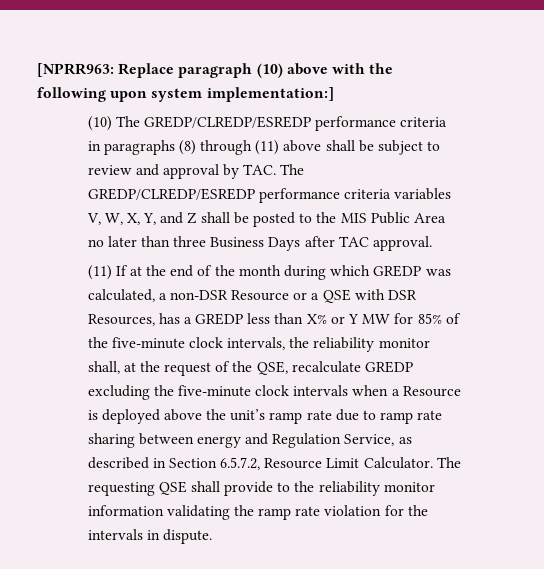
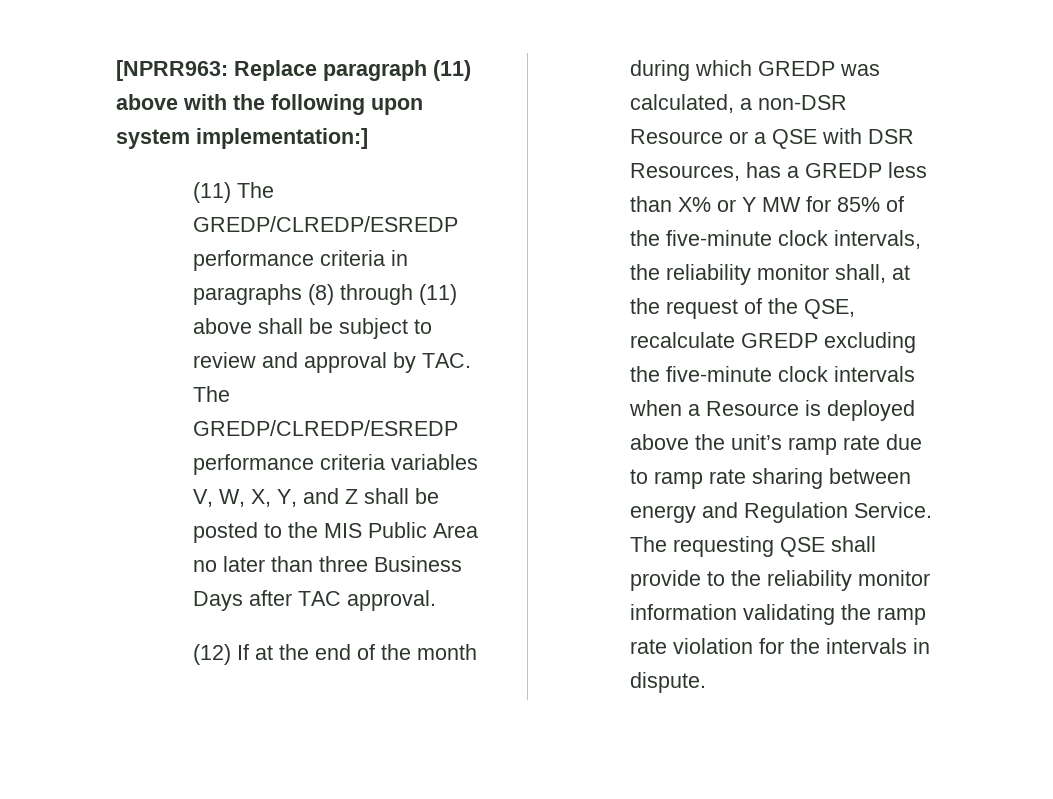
[256,63,283,78] (10) -> [433,60,471,81] (11)
[87,116,112,131] (10) -> [193,182,232,203] (11)
[87,265,112,280] (11) -> [193,644,232,665] (12)
[344,434,412,446] [87,457,433,470] Service, as described in Section 6.5.7.2, Resource Limit Calculator. -> [854,502,933,518] Service.

